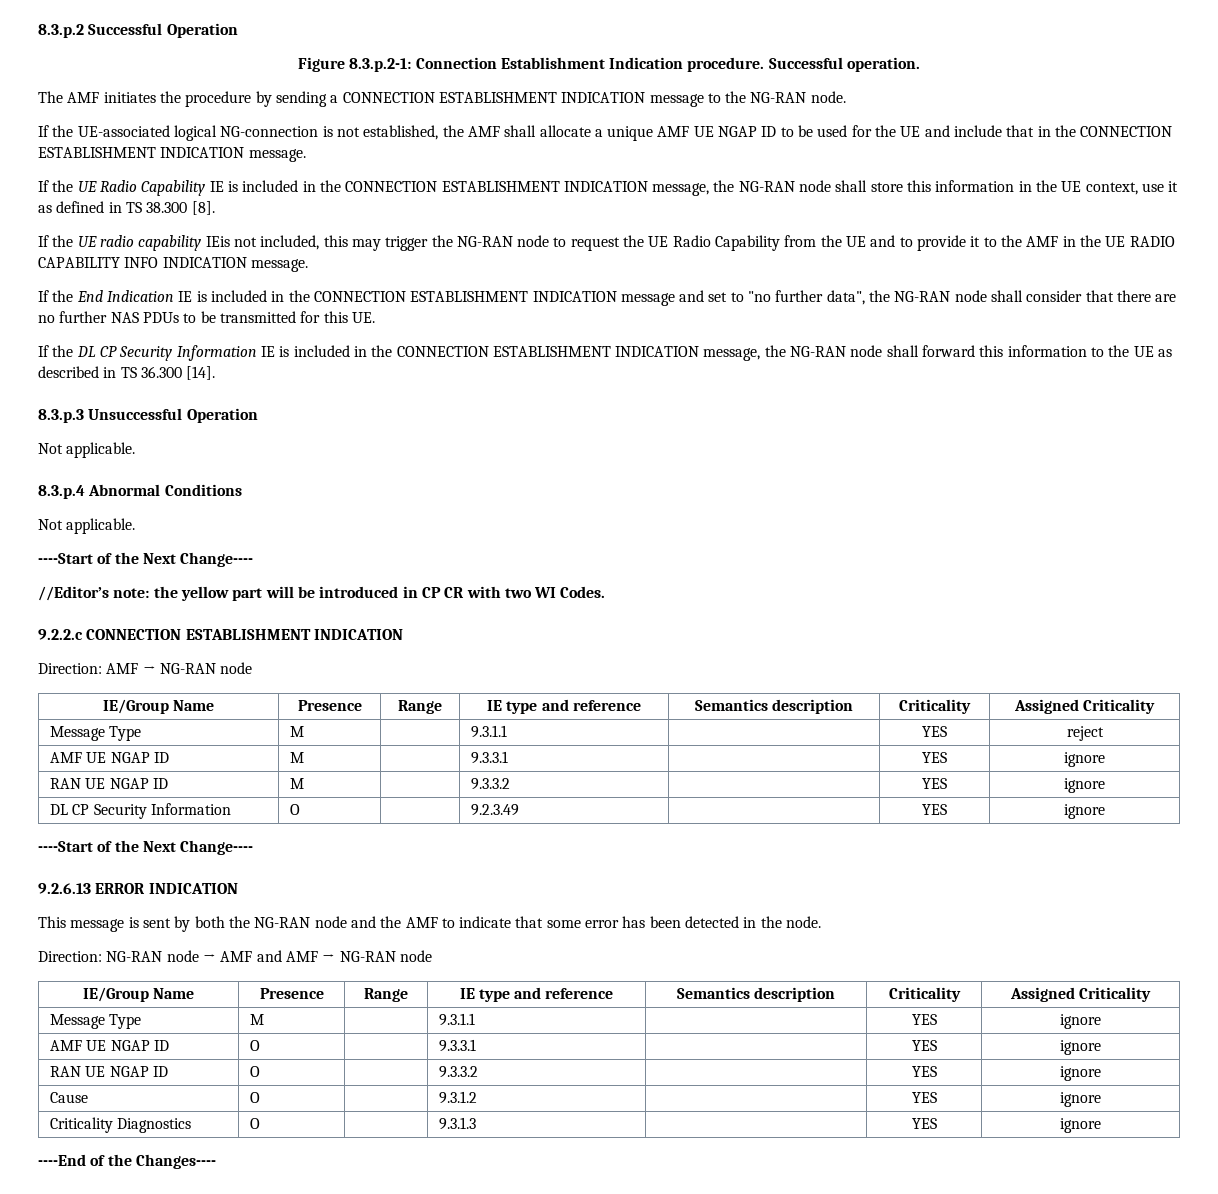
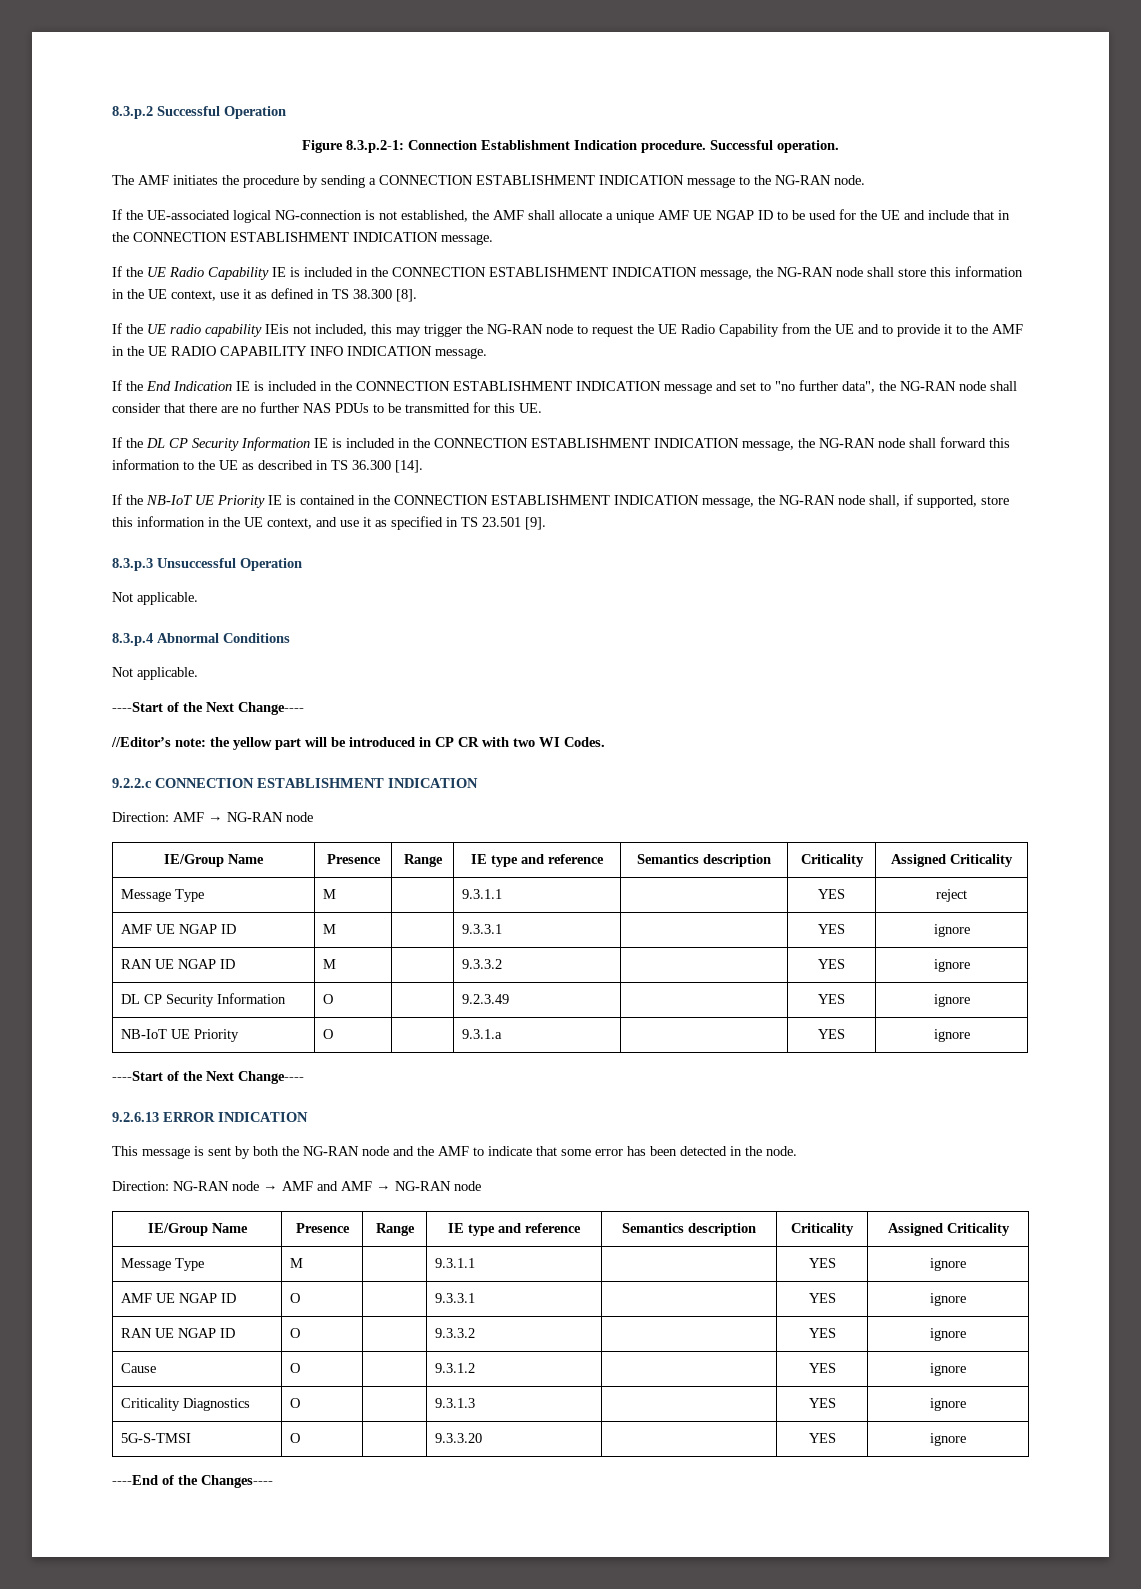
(216, 373) none -> [112,494,1009,508] [112,516,546,530] // If the NB-IoT UE Priority IE is contained in the CONNECTION ESTABLISHMENT INDICATION message, the NG-RAN node shall, if supported, store this information in the UE context, and use it as specified in TS 23.501 [9].
(1105, 811) none -> [120,1029,239,1042] [322,1029,333,1039] [461,1029,502,1039] [818,1029,845,1039] [933,1029,970,1042] // NB-IoT UE Priority | O | | 9.3.1.a | | YES | ignore
(1101, 1125) none -> [120,1433,191,1443] [289,1433,300,1443] [434,1433,482,1443] [808,1433,836,1443] [930,1433,966,1446] // 5G-S-TMSI | O | | 9.3.3.20 | | YES | ignore

